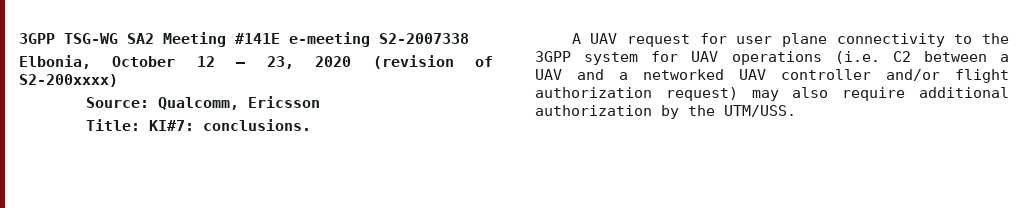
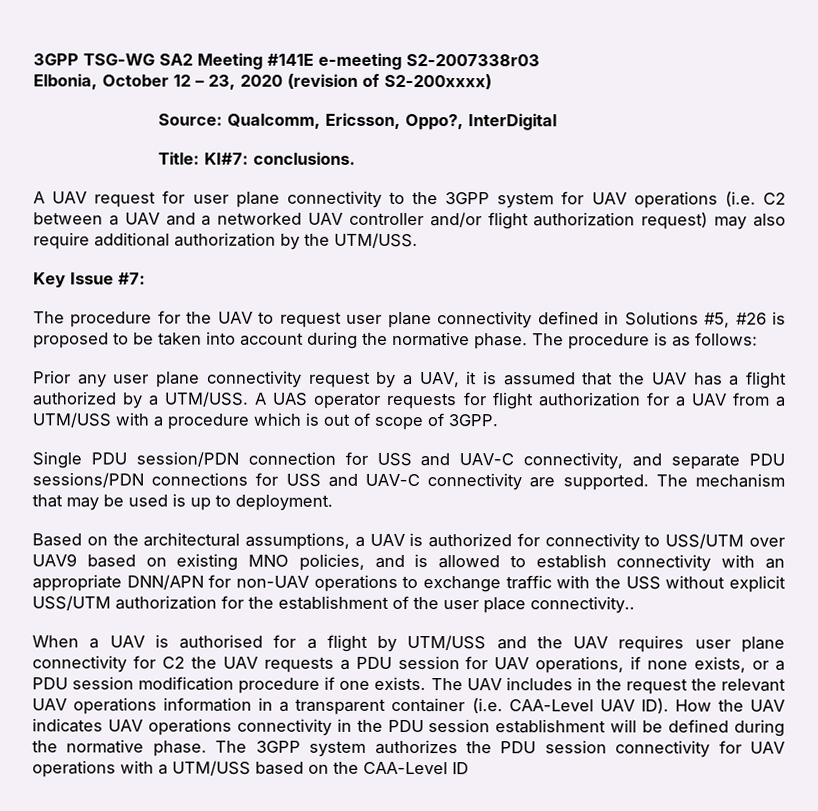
[379,33,469,44] S2-2007338 -> [406,53,540,67] S2-2007338r03
[248,96,321,108] Ericsson -> [324,112,557,131] Ericsson, Oppo?, InterDigital
(796, 111) none -> [33,272,146,288] [33,310,786,329] [33,331,758,350] [33,370,788,389] [32,391,787,410] [32,412,498,431] [32,451,786,470] [32,472,785,491] [32,493,333,511] [32,532,785,551] [32,553,785,572] [32,574,786,593] [32,595,635,614] [32,634,785,653] [32,655,785,674] [32,676,786,695] [32,697,786,715] [32,718,785,737] [32,739,785,758] [32,760,469,778] // Key Issue #7: // The procedure for the UAV to request user plane connectivity defined in Solutions #5, #26 is proposed to be taken into account during the normative phase. The procedure is as follows: // Prior any user plane connectivity request by a UAV, it is assumed that the UAV has a flight authorized by a UTM/USS. A UAS operator requests for flight authorization for a UAV from a UTM/USS with a procedure which is out of scope of 3GPP. // Single PDU session/PDN connection for USS and UAV-C connectivity, and separate PDU sessions/PDN connections for USS and UAV-C connectivity are supported. The mechanism that may be used is up to deployment. // Based on the architectural assumptions, a UAV is authorized for connectivity to USS/UTM over UAV9 based on existing MNO policies, and is allowed to establish connectivity with an appropriate DNN/APN for non-UAV operations to exchange traffic with the USS without explicit USS/UTM authorization for the establishment of the user place connectivity.. // When a UAV is authorised for a flight by UTM/USS and the UAV requires user plane connectivity for C2 the UAV requests a PDU session for UAV operations, if none exists, or a PDU session modification procedure if one exists. The UAV includes in the request the relevant UAV operations information in a transparent container (i.e. CAA-Level UAV ID). How the UAV indicates UAV operations connectivity in the PDU session establishment will be defined during the normative phase. The 3GPP system authorizes the PDU session connectivity for UAV operations with a UTM/USS based on the CAA-Level ID

